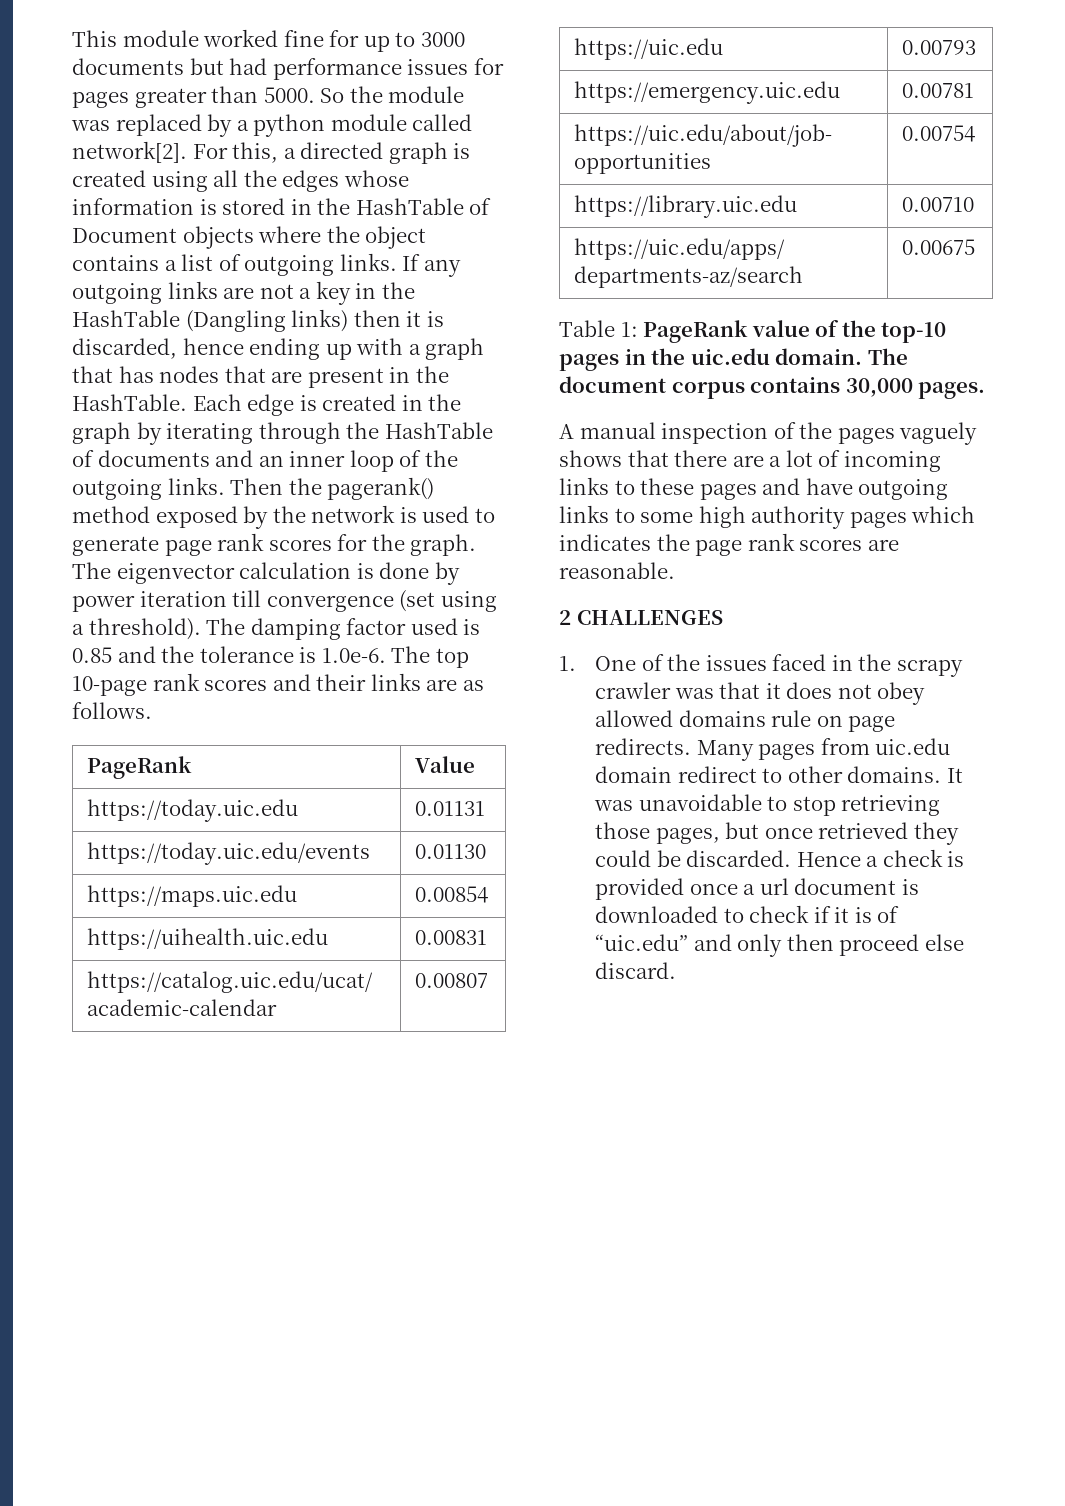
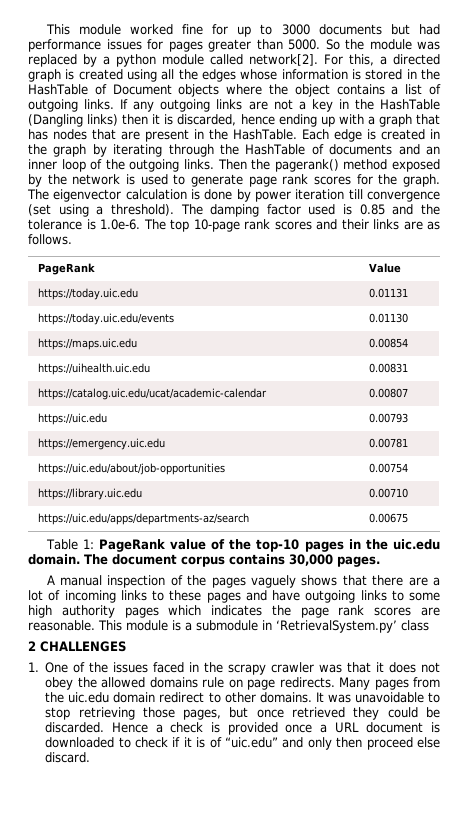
(675, 570) none -> [98,620,429,633] This module is a submodule in ‘RetrievalSystem.py’ class
(926, 693) none -> [77,677,97,688] the
(870, 746) none -> [45,692,65,703] the
[759,878,789,895] url -> [334,722,359,733] URL

